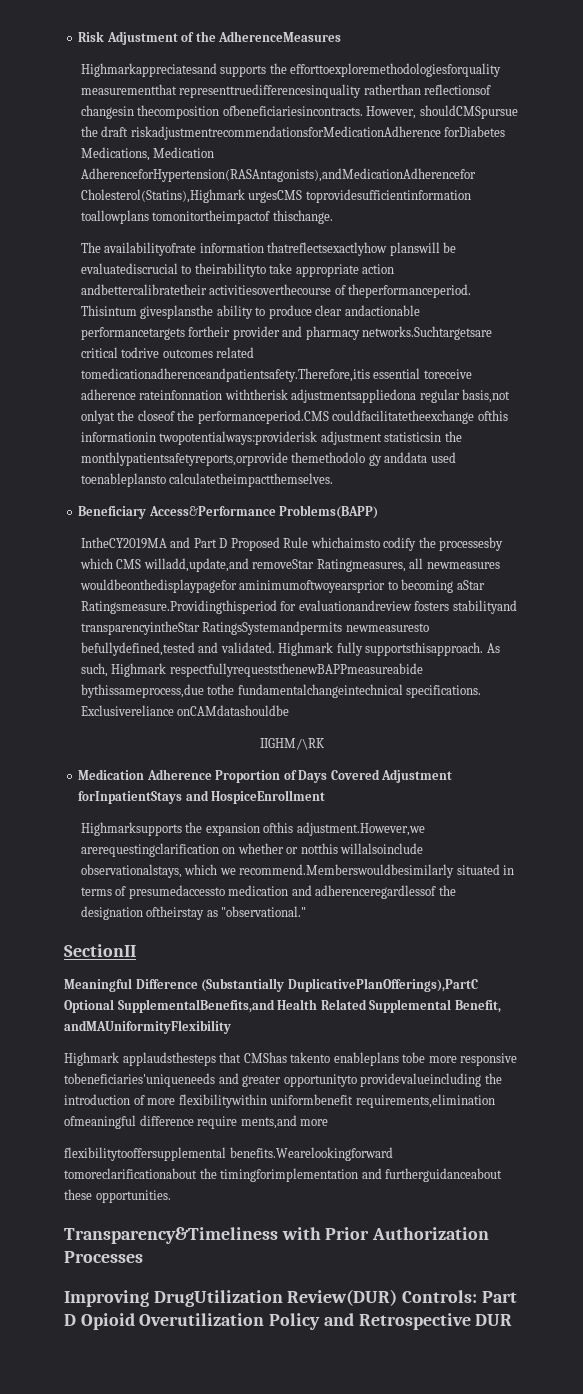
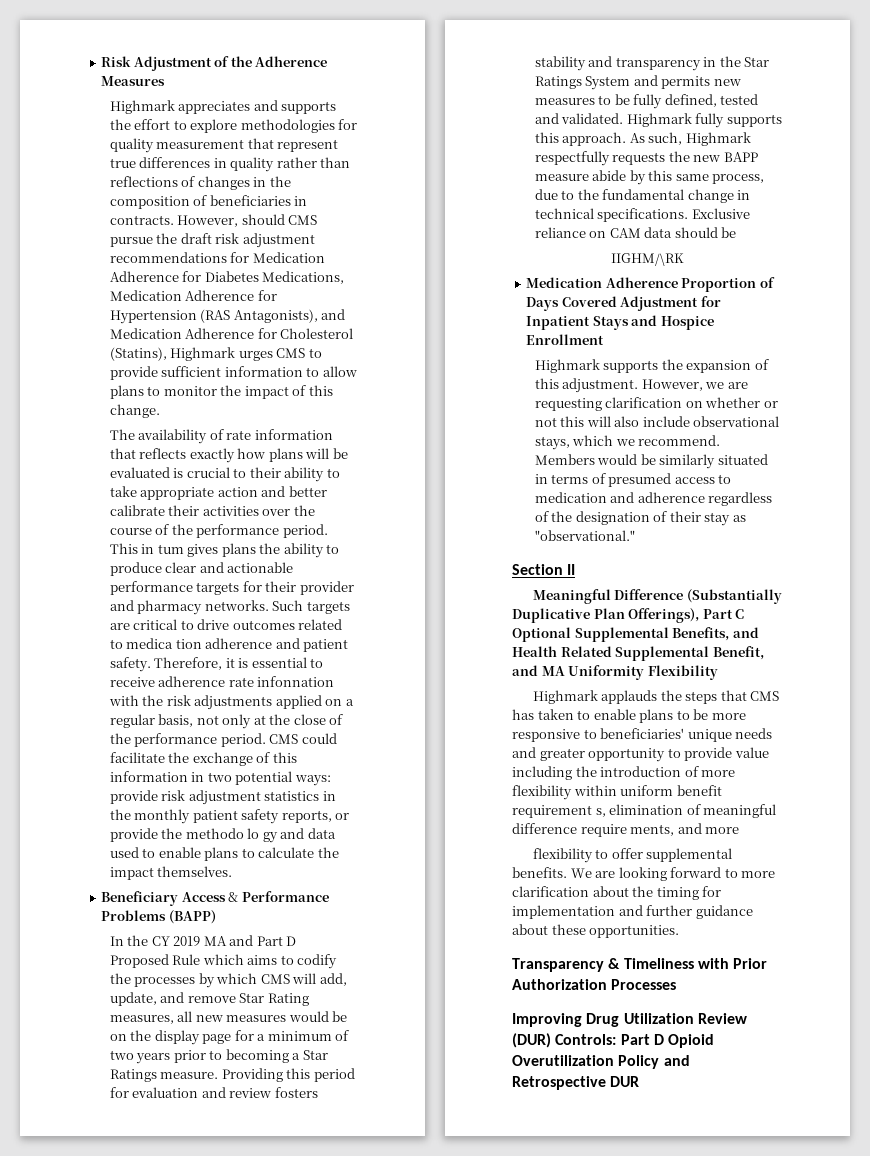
[218,31,342,42] [80,63,502,77] [80,84,492,98] [80,105,518,119] [80,126,506,140] [80,147,215,161] [80,168,476,182] [80,189,471,203] [80,210,333,224] [80,242,457,256] [80,263,395,277] [80,284,472,298] [80,305,420,319] [80,326,493,340] [80,347,255,358] [80,368,472,382] [80,389,511,403] [80,410,508,424] [80,431,462,445] [80,452,456,466] [80,473,334,487] [78,505,379,519] [80,537,167,549] AdherenceMeasures // Highmarkappreciatesand supports the efforttoexploremethodologiesforquality measurementthat representtruedifferencesinquality ratherthan reflectionsof changesin thecomposition ofbeneficiariesincontracts. However, shouldCMSpursue the draft riskadjustmentrecommendationsforMedicationAdherence forDiabetes Medications, Medication AdherenceforHypertension(RASAntagonists),andMedicationAdherencefor Cholesterol(Statins),Highmark urgesCMS toprovidesufficientinformation toallowplans tomonitortheimpactof thischange. // The availabilityofrate information thatreflectsexactlyhow planswill be evaluatediscrucial to theirabilityto take appropriate action andbettercalibratetheir activitiesoverthecourse of theperformanceperiod. Thisintum givesplansthe ability to produce clear andactionable performancetargets fortheir provider and pharmacy networks.Suchtargetsare critical todrive outcomes related tomedicationadherenceandpatientsafety.Therefore,itis essential toreceive adherence rateinfonnation withtherisk adjustmentsappliedona regular basis,not onlyat the closeof the performanceperiod.CMS couldfacilitatetheexchange ofthis informationin twopotentialways:providerisk adjustment statisticsin the monthlypatientsafetyreports,orprovide themethodolo gy anddata used toenableplansto calculatetheimpactthemselves. // Beneficiary Access&Performance Problems(BAPP) // IntheCY2019MA -> [255,56,328,67] [101,76,166,86] [109,100,337,114] [109,119,358,133] [109,138,339,153] [109,157,351,172] [109,176,291,190] [109,195,308,209] [109,214,318,227] [109,233,315,248] [109,252,325,263] [109,271,345,284] [109,290,277,301] [109,309,346,324] [109,328,354,339] [109,347,322,361] [109,366,357,380] [109,385,333,399] [109,404,160,418] [109,429,333,444] [109,448,348,463] [109,467,340,482] [109,486,327,500] [109,505,315,516] [109,524,328,538] [109,543,340,558] [109,562,294,576] [109,581,354,595] [109,600,350,615] [109,619,343,630] [109,638,349,652] [109,657,324,672] [109,676,335,687] [108,695,354,710] [109,714,344,729] [109,733,337,747] [109,752,297,766] [109,771,331,786] [109,790,336,805] [109,809,350,824] [109,828,336,843] [109,847,339,861] [109,866,233,880] [101,891,329,906] [101,910,216,924] [109,935,227,946] Adherence Measures // Highmark appreciates and supports the effort to explore methodologies for quality measurement that represent true differences in quality rather than reflections of changes in the composition of beneficiaries in contracts. However, should CMS pursue the draft risk adjustment recommendations for Medication Adherence for Diabetes Medications, Medication Adherence for Hypertension (RAS Antagonists), and Medication Adherence for Cholesterol (Statins), Highmark urges CMS to provide sufficient information to allow plans to monitor the impact of this change. // The availability of rate information that reflects exactly how plans will be evaluated is crucial to their ability to take appropriate action and better calibrate their activities over the course of the performance period. This in tum gives plans the ability to produce clear and actionable performance targets for their provider and pharmacy networks. Such targets are critical to drive outcomes related to medica tion adherence and patient safety. Therefore, it is essential to receive adherence rate infonnation with the risk adjustments applied on a regular basis, not only at the close of the performance period. CMS could facilitate the exchange of this information in two potential ways: provide risk adjustment statistics in the monthly patient safety reports, or provide the methodo lo gy and data used to enable plans to calculate the impact themselves. // Beneficiary Access & Performance Problems (BAPP) // In the CY 2019 MA
[310,537,504,551] [79,558,500,572] [79,579,485,593] [80,600,517,614] [80,621,429,635] [80,642,500,656] [80,663,423,677] [80,684,482,698] [80,705,290,716] whichaimsto codify the processesby which CMS willadd,update,and removeStar Ratingmeasures, all newmeasures wouldbeonthedisplaypagefor aminimumoftwoyearsprior to becoming aStar Ratingsmeasure.Providingthisperiod for evaluationandreview fosters stabilityand transparencyintheStar RatingsSystemandpermits newmeasuresto befullydefined,tested and validated. Highmark fully supportsthisapproach. As such, Highmark respectfullyrequeststhenewBAPPmeasureabide bythissameprocess,due tothe fundamentalchangeintechnical specifications. Exclusivereliance onCAMdatashouldbe -> [202,954,338,969] [109,973,347,988] [109,992,309,1006] [109,1011,348,1024] [109,1030,350,1045] [109,1049,328,1064] [109,1068,355,1082] [109,1087,318,1098] [534,56,770,71] [534,75,741,90] [534,94,759,109] [534,113,782,128] [534,132,751,146] [534,151,758,166] [534,170,765,185] [534,189,751,203] [534,208,750,222] [534,227,737,238] which aims to codify the processes by which CMS will add, update, and remove Star Rating measures, all new measures would be on the display page for a minimum of two years prior to becoming a Star Ratings measure. Providing this period for evaluation and review fosters stability and transparency in the Star Ratings System and permits new measures to be fully defined, tested and validated. Highmark fully supports this approach. As such, Highmark respectfully requests the new BAPP measure abide by this same process, due to the fundamental change in technical specifications. Exclusive reliance on CAM data should be
[78,790,326,804] [80,822,425,836] [80,843,424,857] [80,864,515,878] [80,885,456,899] [80,906,205,920] forInpatientStays and HospiceEnrollment // Highmarksupports the expansion ofthis adjustment.However,we arerequestingclarification on whether or notthis willalsoinclude observationalstays, which we recommend.Memberswouldbesimilarly situated in terms of presumedaccessto medication and adherenceregardlessof the designation oftheirstay -> [700,296,721,307] [526,315,714,330] [526,334,605,345] [534,359,769,373] [534,378,748,393] [534,397,778,411] [534,416,780,427] [534,435,721,450] [534,454,768,469] [534,473,732,487] [534,492,773,506] [534,511,731,526] for Inpatient Stays and Hospice Enrollment // Highmark supports the expansion of this adjustment. However, we are requesting clarification on whether or not this will also include observational stays, which we recommend. Members would be similarly situated in terms of presumed access to medication and adherence regardless of the designation of their stay
[64,944,136,957] SectionII -> [512,564,576,575] Section II
[287,978,478,992] [64,999,501,1013] [64,1020,231,1034] [64,1052,518,1066] [64,1073,502,1087] [64,1094,495,1108] [64,1115,329,1129] [64,1147,393,1161] [64,1168,503,1182] DuplicativePlanOfferings),PartC Optional SupplementalBenefits,and Health Related Supplemental Benefit, andMAUniformityFlexibility // Highmark applaudsthesteps that CMShas takento enableplans tobe more responsive tobeneficiaries'uniqueneeds and greater opportunityto providevalueincluding the introduction of more flexibilitywithin uniformbenefit requirements,elimination ofmeaningful difference require ments,and more // flexibilitytooffersupplemental benefits.Wearelookingforward tomoreclarificationabout the timingforimplementation and furtherguidanceabout -> [512,608,745,623] [512,627,759,642] [512,646,764,661] [512,665,718,680] [532,690,780,704] [512,709,746,723] [512,728,773,742] [512,747,769,762] [512,766,736,780] [512,785,722,800] [512,804,777,818] [512,823,740,837] [532,848,733,863] [512,867,776,881] [512,886,722,900] [512,905,753,919] [512,924,548,935] Duplicative Plan Offerings), Part C Optional Supplemental Benefits, and Health Related Supplemental Benefit, and MA Uniformity Flexibility // Highmark applauds the steps that CMS has taken to enable plans to be more responsive to beneficiaries' unique needs and greater opportunity to provide value including the introduction of more flexibility within uniform benefit requirement s, elimination of meaningful difference require ments, and more // flexibility to offer supplemental benefits. We are looking forward to more clarification about the timing for implementation and further guidance about
[64,1227,278,1244] Transparency&Timeliness -> [512,958,694,972] Transparency & Timeliness
[153,1289,398,1307] DrugUtilization Review(DUR) -> [586,1013,747,1027] [512,1033,551,1048] Drug Utilization Review (DUR)

